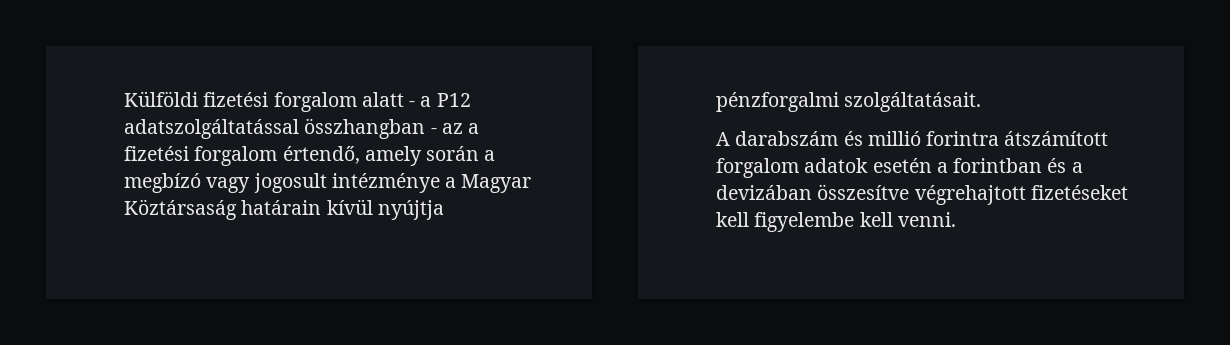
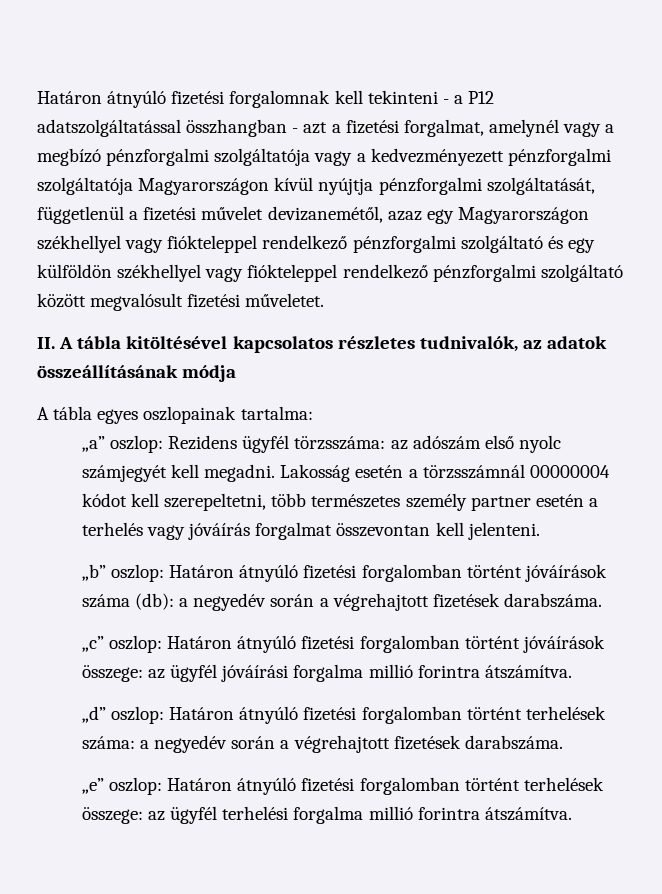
[124,91,404,112] Külföldi fizetési forgalom alatt -> [37,90,438,108] Határon átnyúló fizetési forgalomnak kell tekinteni
[441,123,480,134] [124,146,496,166] [124,173,532,193] [124,199,444,220] [716,92,982,112] [716,131,1109,146] [716,158,1083,178] [716,184,1128,205] [716,212,956,232] az a fizetési forgalom értendő, amely során a megbízó vagy jogosult intézménye a Magyar Köztársaság határain kívül nyújtja pénzforgalmi szolgáltatásait. // A darabszám és millió forintra átszámított forgalom adatok esetén a forintban és a devizában összesítve végrehajtott fizetéseket kell figyelembe kell venni. -> [303,119,615,137] [37,148,611,166] [37,177,595,195] [37,206,589,224] [37,235,595,253] [37,264,623,282] [37,293,325,311] [37,336,608,353] [37,365,237,382] [37,406,313,424] [81,435,562,453] [81,464,610,482] [81,493,599,511] [81,522,540,540] [81,564,607,582] [81,593,603,611] [81,635,605,653] [81,664,572,682] [81,706,606,724] [81,735,563,753] [81,777,604,795] [81,806,572,824] azt a fizetési forgalmat, amelynél vagy a megbízó pénzforgalmi szolgáltatója vagy a kedvezményezett pénzforgalmi szolgáltatója Magyarországon kívül nyújtja pénzforgalmi szolgáltatását, függetlenül a fizetési művelet devizanemétől, azaz egy Magyarországon székhellyel vagy fiókteleppel rendelkező pénzforgalmi szolgáltató és egy külföldön székhellyel vagy fiókteleppel rendelkező pénzforgalmi szolgáltató között megvalósult fizetési műveletet. // II. A tábla kitöltésével kapcsolatos részletes tudnivalók, az adatok összeállításának módja // A tábla egyes oszlopainak tartalma: // „a” oszlop: Rezidens ügyfél törzsszáma: az adószám első nyolc számjegyét kell megadni. Lakosság esetén a törzsszámnál 00000004 kódot kell szerepeltetni, több természetes személy partner esetén a terhelés vagy jóváírás forgalmat összevontan kell jelenteni. // „b” oszlop: Határon átnyúló fizetési forgalomban történt jóváírások száma (db): a negyedév során a végrehajtott fizetések darabszáma. // „c” oszlop: Határon átnyúló fizetési forgalomban történt jóváírások összege: az ügyfél jóváírási forgalma millió forintra átszámítva. // „d” oszlop: Határon átnyúló fizetési forgalomban történt terhelések száma: a negyedév során a végrehajtott fizetések darabszáma. // „e” oszlop: Határon átnyúló fizetési forgalomban történt terhelések összege: az ügyfél terhelési forgalma millió forintra átszámítva.

